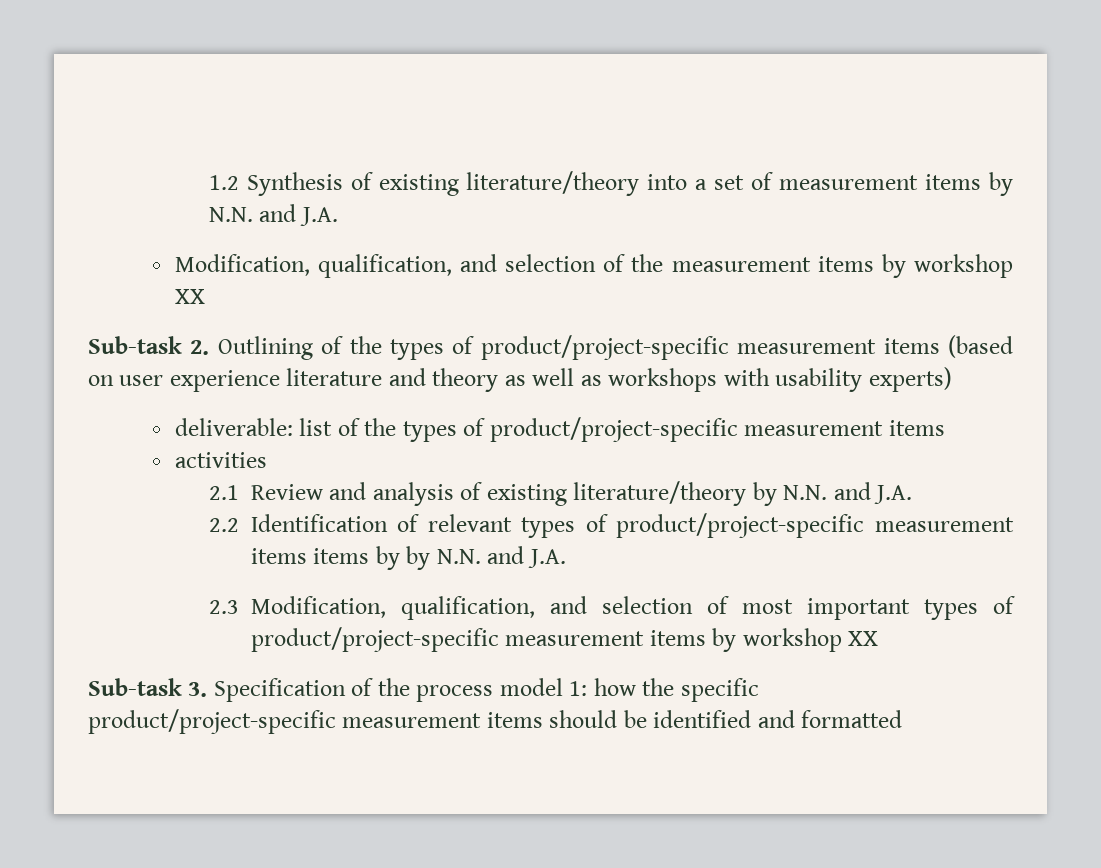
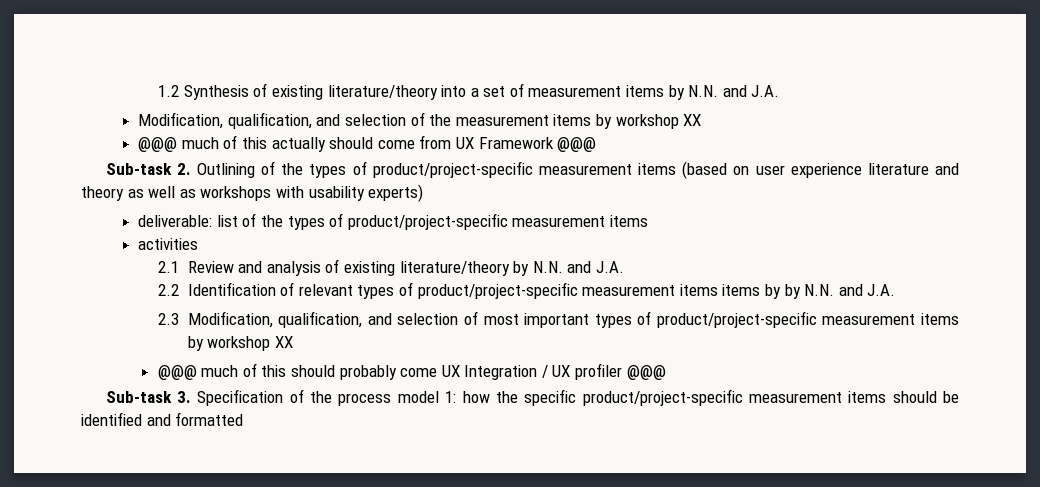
(205, 296) none -> [138,135,597,152] // @@@ much of this actually should come from UX Framework @@@
(879, 638) none -> [157,363,666,380] // @@@ much of this should probably come UX Integration / UX profiler @@@

